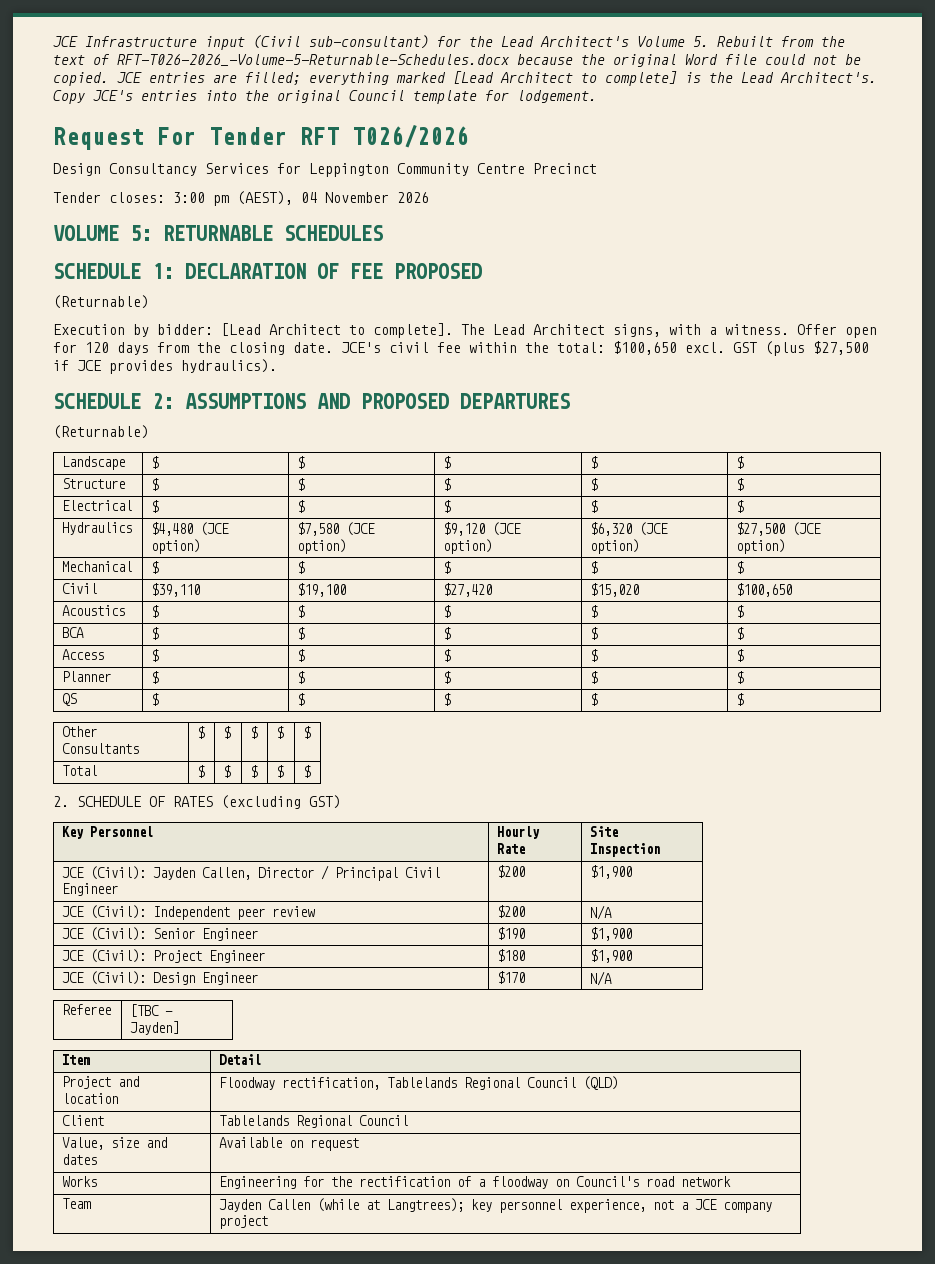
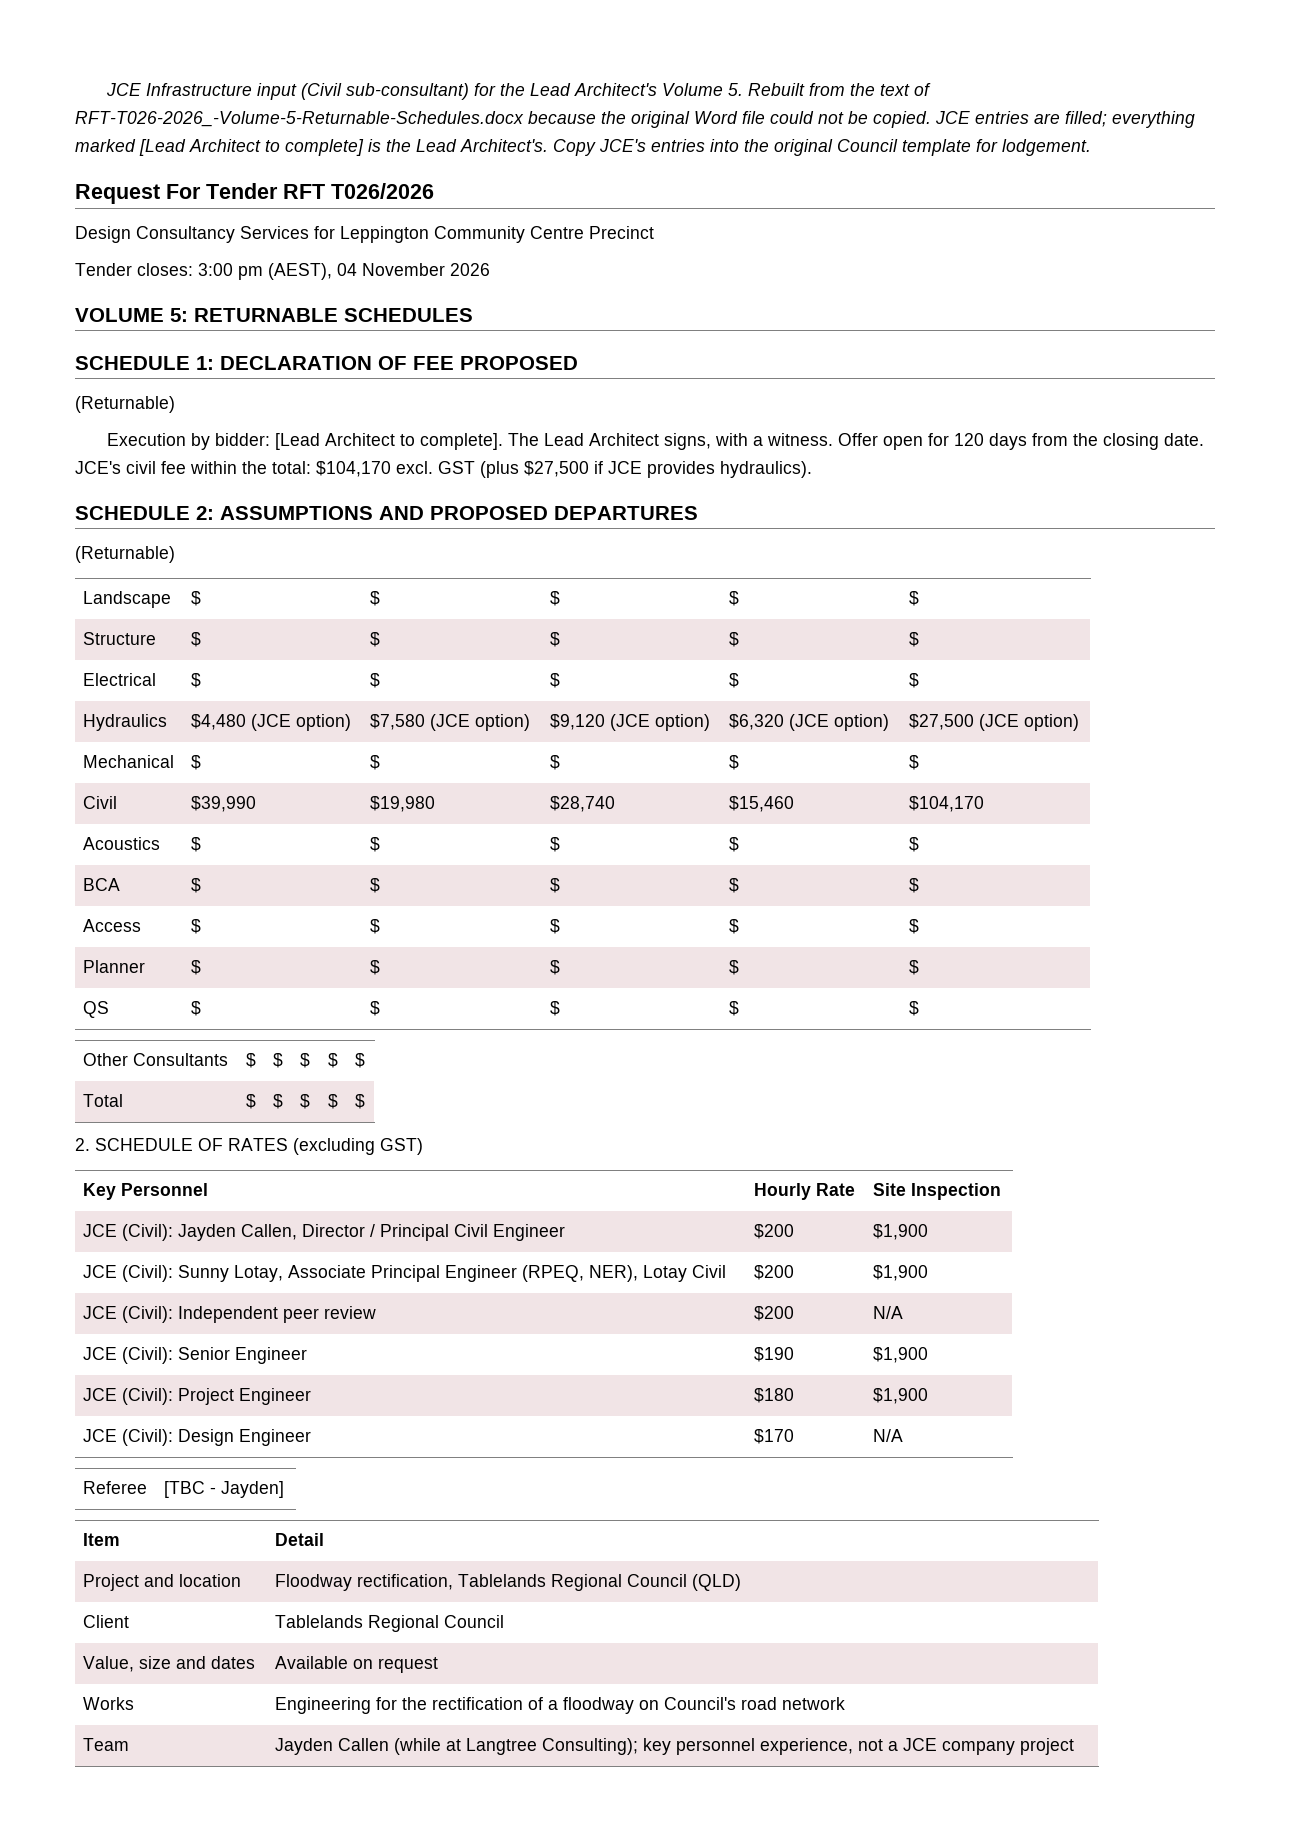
[613,341,677,355] $100,650 -> [316,461,391,477] $104,170
[151,583,201,597] [297,583,347,597] [443,583,493,597] [590,583,640,597] [736,583,793,597] $39,110 | $19,100 | $27,420 | $15,020 | $100,650 -> [191,796,257,812] [370,796,436,812] [550,796,616,812] [729,796,795,812] [909,796,985,812] $39,990 | $19,980 | $28,740 | $15,460 | $104,170
(633, 872) none -> [83,1265,727,1282] [754,1265,795,1280] [873,1265,929,1281] // JCE (Civil): Sunny Lotay, Associate Principal Engineer (RPEQ, NER), Lotay Civil | $200 | $1,900
[387,1198,465,1212] Langtrees); -> [466,1738,639,1755] Langtree Consulting);

